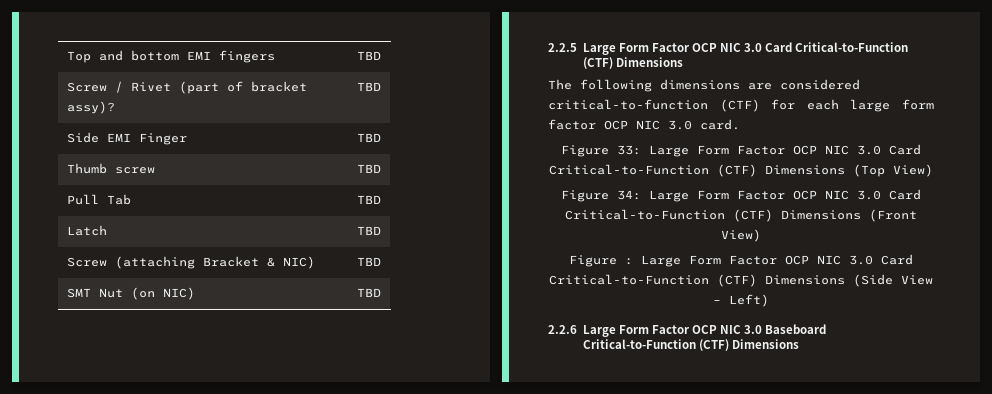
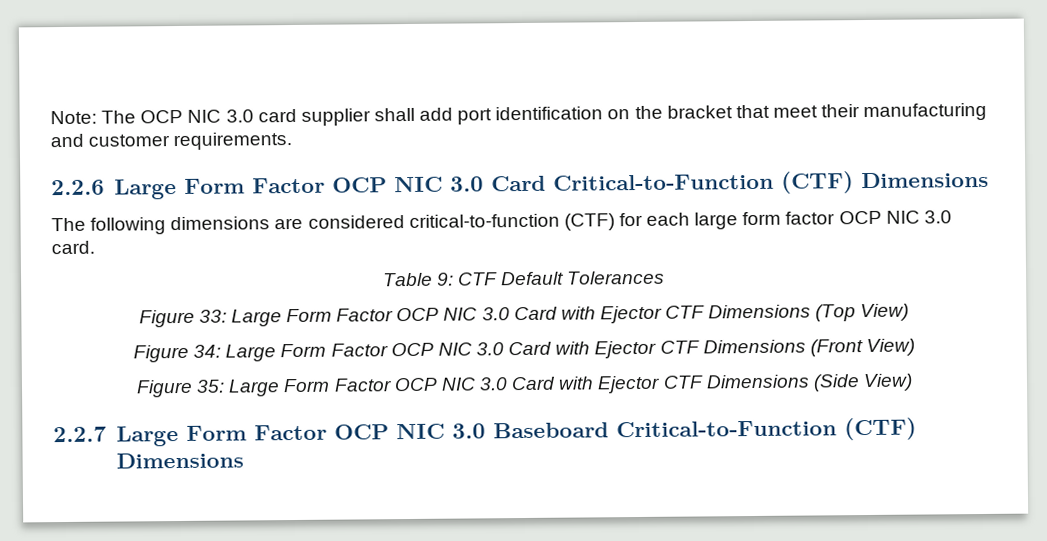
[66,50,275,63] [356,51,381,60] [66,81,307,94] [66,101,115,114] [356,82,381,91] [66,132,187,145] [356,133,381,142] [66,163,155,174] [356,164,381,173] [66,194,131,205] [356,195,381,204] [66,225,107,236] [356,226,381,235] [66,256,315,269] [356,257,381,266] [66,287,195,300] [356,288,381,297] [548,43,577,52] Top and bottom EMI fingers | TBD // Screw / Rivet (part of bracket assy)? | TBD // Side EMI Finger | TBD // Thumb screw | TBD // Pull Tab | TBD // Latch | TBD // Screw (attaching Bracket & NIC) | TBD // SMT Nut (on NIC) | TBD // 2.2.5 -> [50,102,988,126] [50,132,293,151] [51,179,105,196] Note: The OCP NIC 3.0 card supplier shall add port identification on the bracket that meet their manufacturing and customer requirements. // 2.2.6
(740, 124) none -> [382,270,666,287] // Table 9: CTF Default Tolerances
[549,164,757,177] Critical-to-Function (CTF) -> [560,305,706,324] with Ejector CTF
[565,209,773,222] Critical-to-Function (CTF) -> [555,340,700,359] with Ejector CTF
[625,254,913,267] [549,274,933,287] [713,294,769,307] [548,325,577,334] : Large Form Factor OCP NIC 3.0 Card Critical-to-Function (CTF) Dimensions (Side View – Left) // 2.2.6 -> [196,373,913,397] [53,426,107,443] 35: Large Form Factor OCP NIC 3.0 Card with Ejector CTF Dimensions (Side View) // 2.2.7

